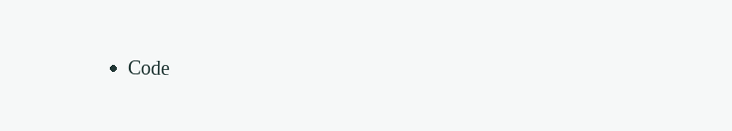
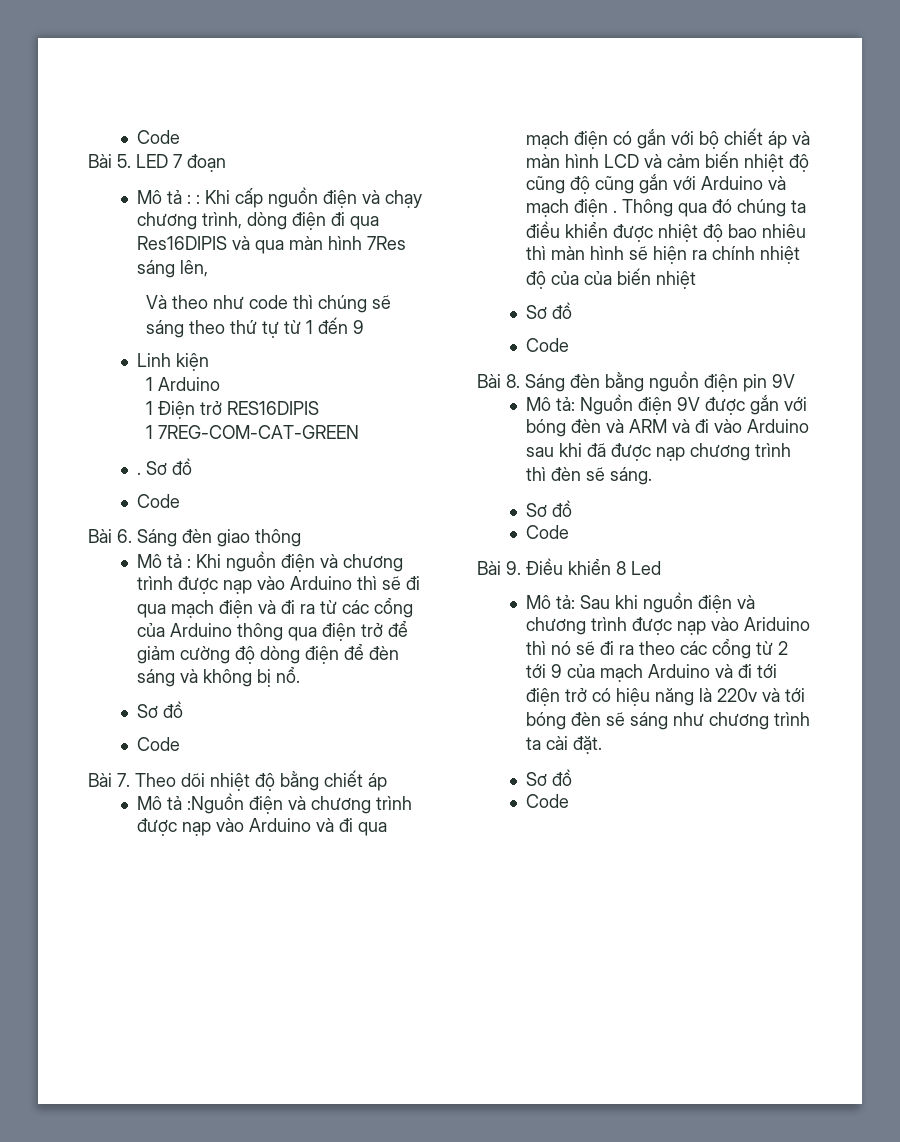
[127,60,172,76] Code -> [136,130,180,144] [88,154,226,172] [136,187,422,208] [136,212,379,230] [136,236,406,254] [136,260,208,278] [146,295,392,313] [146,317,365,338] [136,353,209,371] [146,377,221,391] [146,401,320,419] [146,425,360,439] [136,458,192,475] [136,494,180,508] [88,529,301,547] [136,551,403,572] [136,576,420,594] [136,598,413,618] [136,621,408,641] [136,644,399,664] [136,667,300,687] [136,701,183,718] [136,737,180,751] [88,770,387,791] [136,793,412,814] [136,818,387,836] [525,128,810,149] [525,151,809,172] [525,174,786,194] [525,199,806,217] [525,221,806,242] [525,246,800,264] [525,268,696,289] [525,302,572,319] [525,338,569,352] [477,371,795,392] [525,394,807,415] [525,419,809,437] [525,443,791,461] [525,467,652,485] [525,500,572,517] [525,525,569,539] [477,558,661,575] [525,592,755,613] [525,617,810,635] [525,639,788,659] [525,664,777,682] [525,688,805,706] [525,712,810,730] [525,736,602,754] [525,769,572,786] [525,794,569,808] Code // Bài 5. LED 7 đoạn // Mô tả : : Khi cấp nguồn điện và chạy chương trình, dòng điện đi qua Res16DIPIS và qua màn hình 7Res sáng lên, // Và theo như code thì chúng sẽ sáng theo thứ tự từ 1 đến 9 // Linh kiện // 1 Arduino // 1 Điện trở RES16DIPIS // 1 7REG-COM-CAT-GREEN // . Sơ đồ // Code // Bài 6. Sáng đèn giao thông // Mô tả : Khi nguồn điện và chương trình được nạp vào Arduino thì sẽ đi qua mạch điện và đi ra từ các cổng của Arduino thông qua điện trở để giảm cường độ dòng điện để đèn sáng và không bị nổ. // Sơ đồ // Code // Bài 7. Theo dõi nhiệt độ bằng chiết áp // Mô tả :Nguồn điện và chương trình được nạp vào Arduino và đi qua mạch điện có gắn với bộ chiết áp và màn hình LCD và cảm biến nhiệt độ cũng độ cũng gắn với Arduino và mạch điện . Thông qua đó chúng ta điều khiển được nhiệt độ bao nhiêu thì màn hình sẽ hiện ra chính nhiệt độ của của biến nhiệt // Sơ đồ // Code // Bài 8. Sáng đèn bằng nguồn điện pin 9V // Mô tả: Nguồn điện 9V được gắn với bóng đèn và ARM và đi vào Arduino sau khi đã được nạp chương trình thì đèn sẽ sáng. // Sơ đồ // Code // Bài 9. Điều khiển 8 Led // Mô tả: Sau khi nguồn điện và chương trình được nạp vào Ariduino thì nó sẽ đi ra theo các cổng từ 2 tới 9 của mạch Arduino và đi tới điện trở có hiệu năng là 220v và tới bóng đèn sẽ sáng như chương trình ta cài đặt. // Sơ đồ // Code

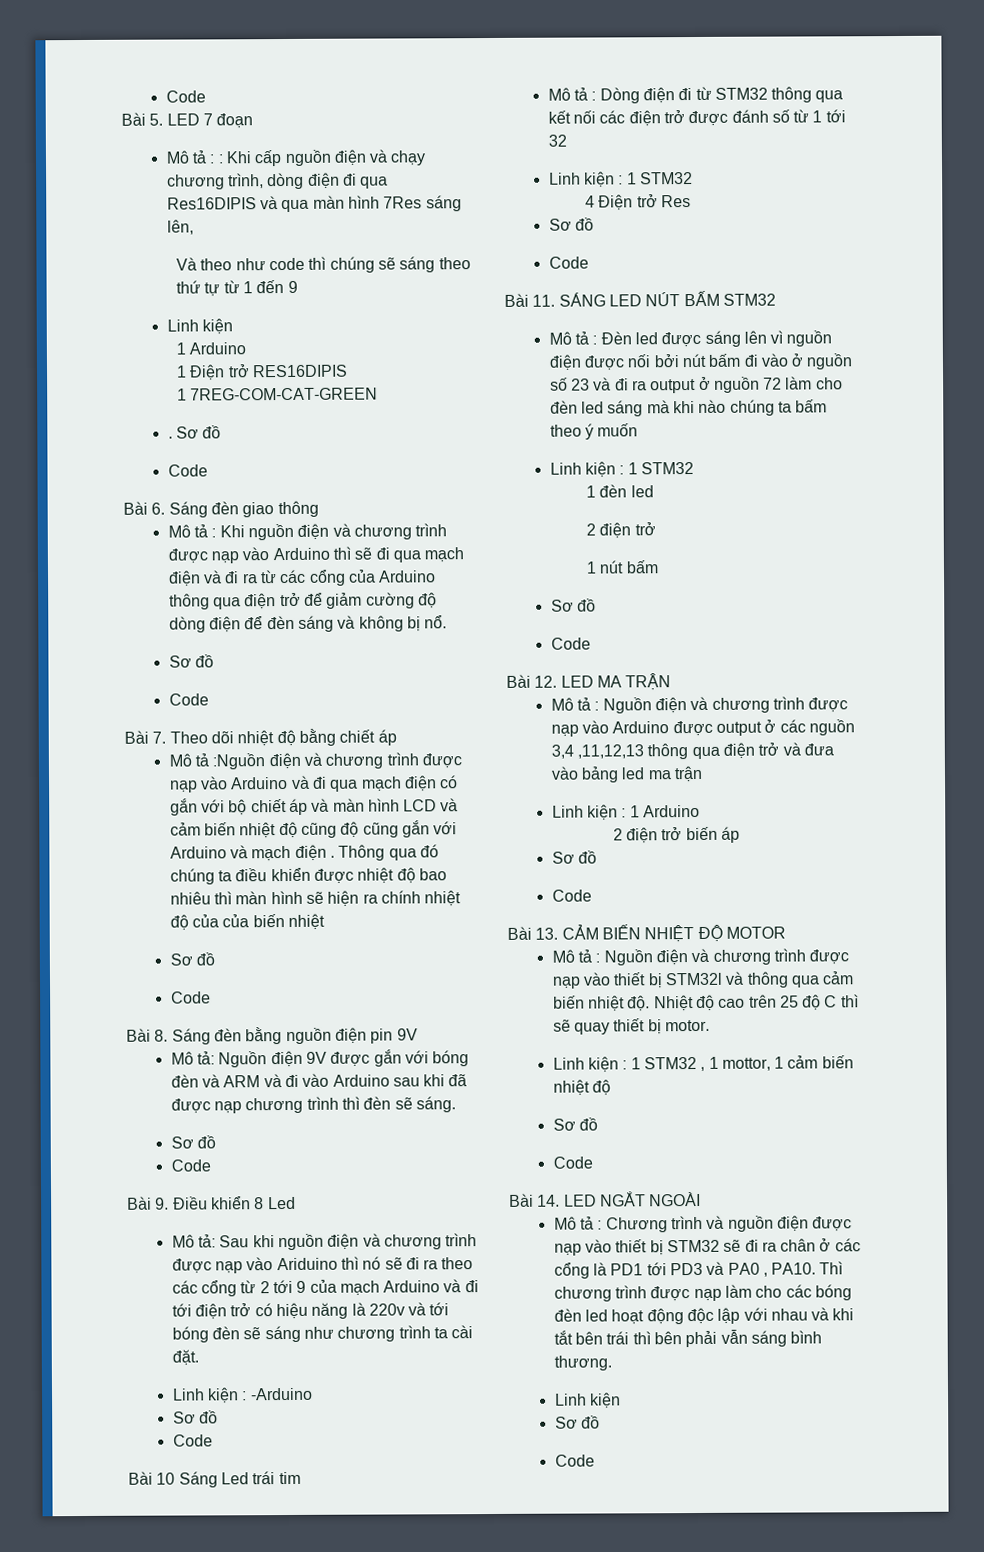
[525,769,572,786] [525,794,569,808] // Sơ đồ // Code -> [171,1387,313,1404] [172,1410,218,1424] [172,1434,213,1447] [128,1471,301,1488] [547,86,844,104] [547,109,846,127] [547,134,567,147] [548,171,693,188] [584,194,691,211] [548,217,594,231] [548,256,589,269] [504,290,776,307] [548,330,833,348] [548,353,854,371] [549,376,843,394] [549,399,828,417] [549,423,639,440] [549,461,694,478] [585,484,654,498] [585,522,656,539] [585,560,659,574] [550,598,596,612] [550,637,591,650] [506,673,672,691] [550,696,849,714] [550,719,855,737] [550,742,834,760] [550,765,703,783] [551,804,700,821] [612,826,740,844] [551,850,597,864] [551,889,592,902] [507,924,786,943] [551,948,850,966] [551,971,855,989] [552,994,859,1012] [552,1018,710,1035] [552,1055,854,1073] [552,1079,611,1096] [552,1117,598,1131] [552,1156,593,1169] [509,1191,702,1207] [553,1215,853,1233] [553,1238,861,1256] [553,1261,844,1279] [553,1284,852,1302] [553,1307,855,1325] [553,1329,823,1348] [553,1355,612,1371] [554,1392,621,1409] [554,1415,600,1429] [554,1454,595,1467] // Linh kiện : -Arduino // Sơ đồ // Code // Bài 10 Sáng Led trái tim // Mô tả : Dòng điện đi từ STM32 thông qua kết nối các điện trở được đánh số từ 1 tới 32 // Linh kiện : 1 STM32 // 4 Điện trở Res // Sơ đồ // Code // Bài 11. SÁNG LED NÚT BẤM STM32 // Mô tả : Đèn led được sáng lên vì nguồn điện được nối bởi nút bấm đi vào ở nguồn số 23 và đi ra output ở nguồn 72 làm cho đèn led sáng mà khi nào chúng ta bấm theo ý muốn // Linh kiện : 1 STM32 // 1 đèn led // 2 điện trở // 1 nút bấm // Sơ đồ // Code // Bài 12. LED MA TRẬN // Mô tả : Nguồn điện và chương trình được nạp vào Arduino được output ở các nguồn 3,4 ,11,12,13 thông qua điện trở và đưa vào bảng led ma trận // Linh kiện : 1 Arduino // 2 điện trở biến áp // Sơ đồ // Code // Bài 13. CẢM BIẾN NHIỆT ĐỘ MOTOR // Mô tả : Nguồn điện và chương trình được nạp vào thiết bị STM32l và thông qua cảm biến nhiệt độ. Nhiệt độ cao trên 25 độ C thì sẽ quay thiết bị motor. // Linh kiện : 1 STM32 , 1 mottor, 1 cảm biến nhiệt độ // Sơ đồ // Code // Bài 14. LED NGẮT NGOÀI // Mô tả : Chương trình và nguồn điện được nạp vào thiết bị STM32 sẽ đi ra chân ở các cổng là PD1 tới PD3 và PA0 , PA10. Thì chương trình được nạp làm cho các bóng đèn led hoạt động độc lập với nhau và khi tắt bên trái thì bên phải vẫn sáng bình thương. // Linh kiện // Sơ đồ // Code

